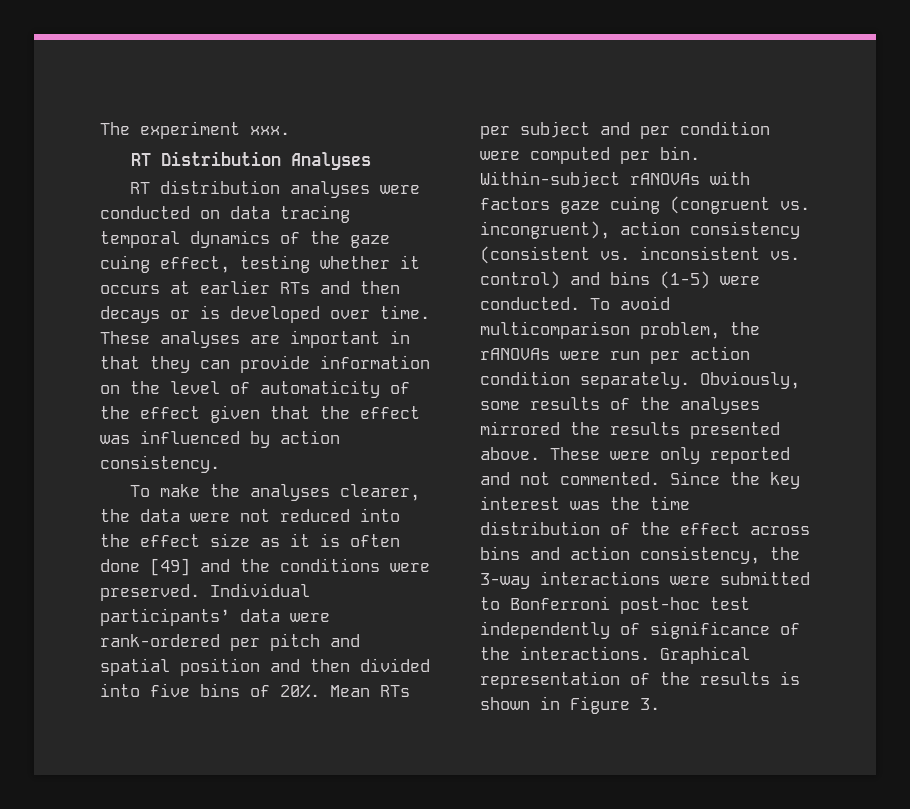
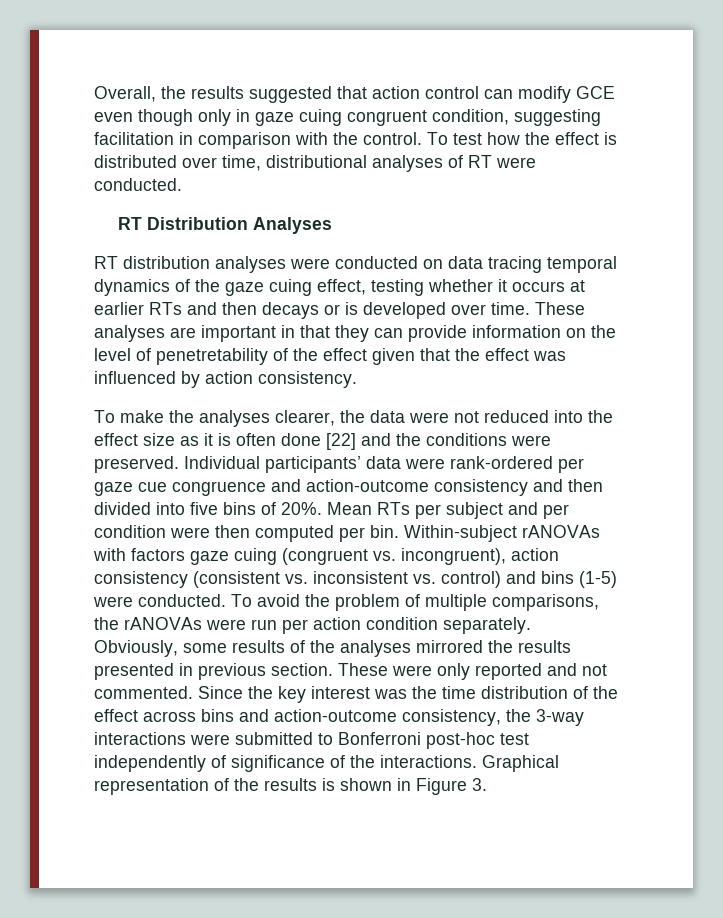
[100,121,290,139] The experiment xxx. -> [94,86,615,103] [94,109,601,126] [94,132,617,149] [94,155,536,172] [94,178,182,191] Overall, the results suggested that action control can modify GCE even though only in gaze cuing congruent condition, suggesting facilitation in comparison with the control. To test how the effect is distributed over time, distributional analyses of RT were conducted.
[260,380,380,398] automaticity -> [156,348,268,365] penetretability
[150,558,190,576] [49] -> [326,433,356,450] [22]
[270,633,360,651] [100,658,260,676] pitch and spatial position -> [94,479,528,496] gaze cue congruence and action-outcome consistency
(520, 155) none -> [215,525,250,538] then
[480,321,720,339] multicomparison problem, -> [305,594,599,611] the problem of multiple comparisons,
[480,447,540,460] above. -> [179,663,333,680] in previous section.
[570,546,630,560] action -> [274,709,397,722] action-outcome

